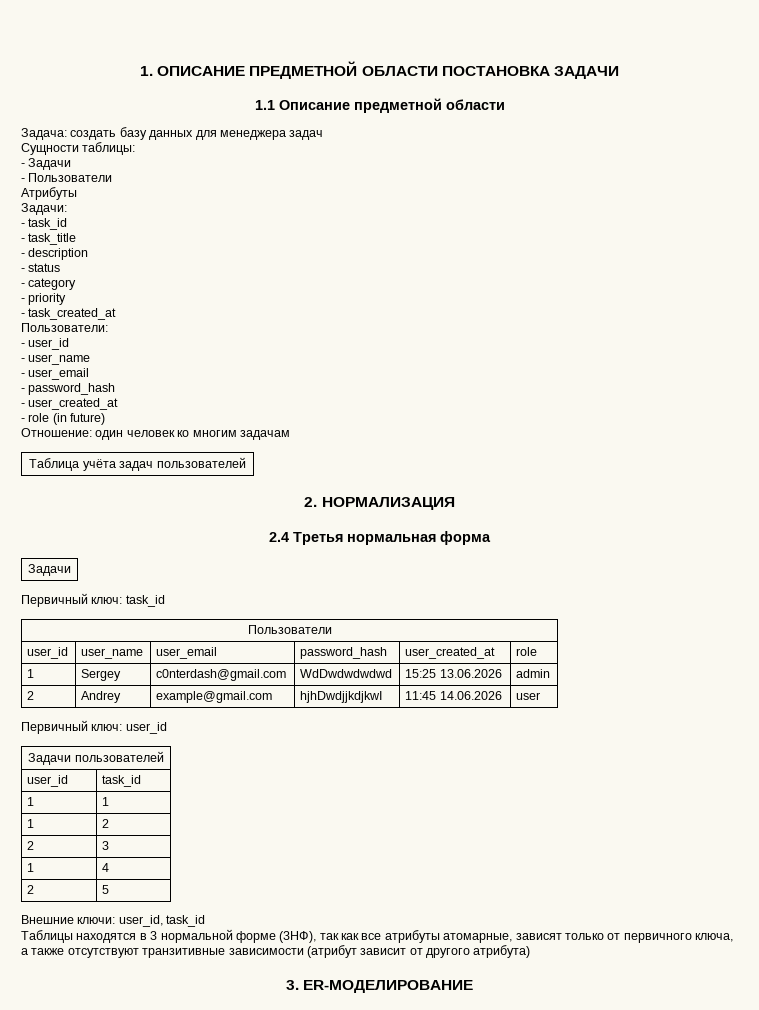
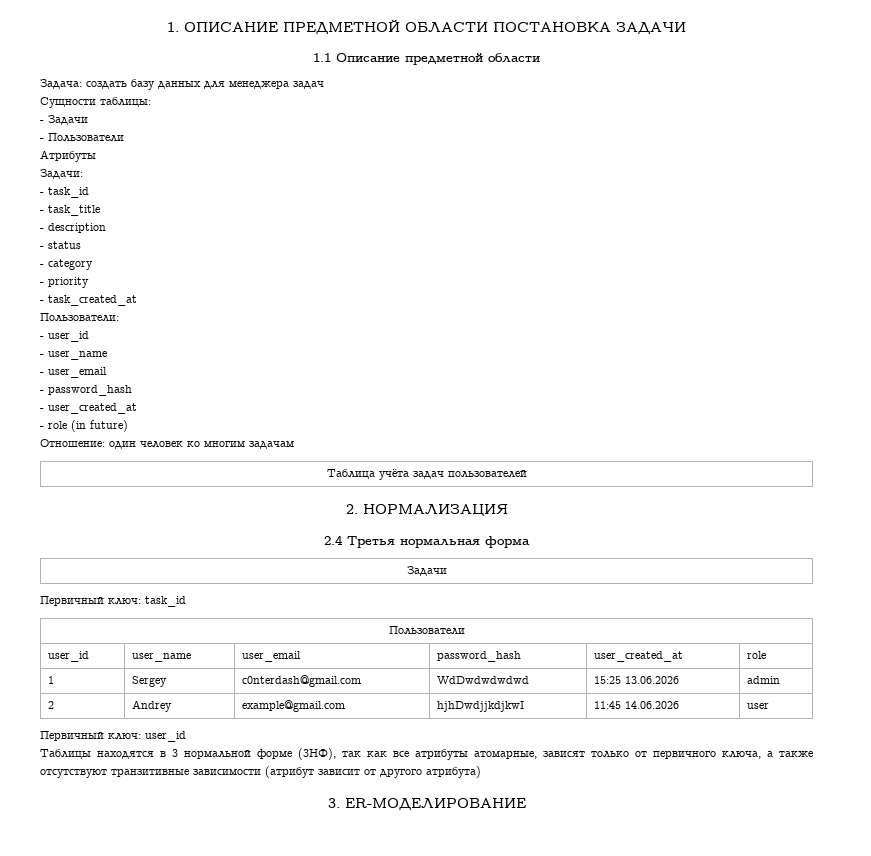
[28,751,164,765] [27,775,69,787] [102,775,142,787] [27,797,35,806] [102,797,110,806] [27,819,35,828] [102,819,110,828] [27,841,35,850] [102,841,110,850] [27,863,35,872] [102,863,110,872] [27,885,35,894] [102,885,110,894] [21,915,206,927] // Задачи пользователей // user_id | task_id // 1 | 1 // 1 | 2 // 2 | 3 // 1 | 4 // 2 | 5 // Внешние ключи: user_id, task_id -> (186, 736) none

